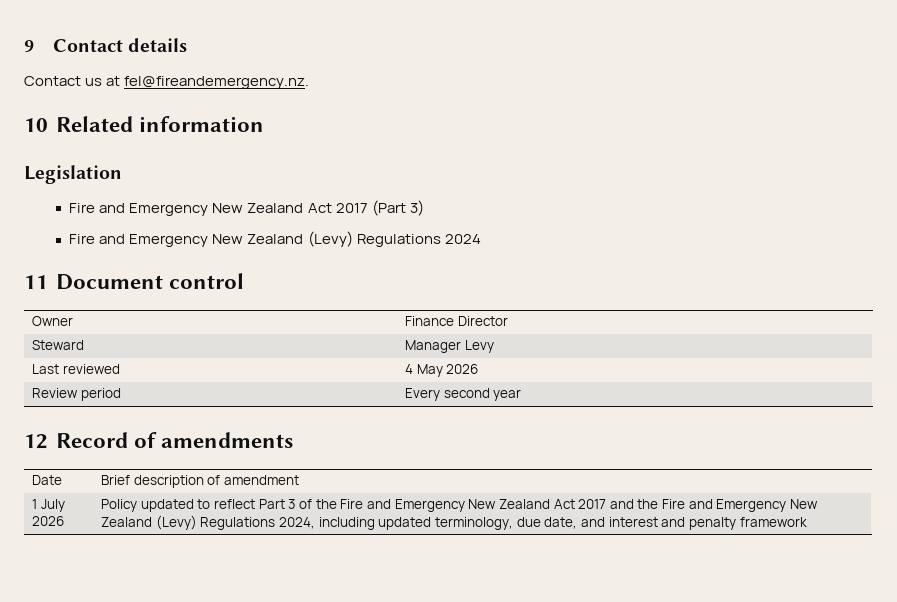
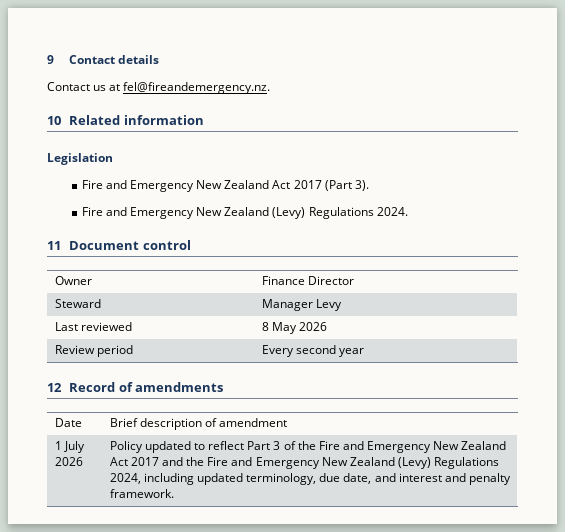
[409,200,424,216] [69,231,481,247] 3) // Fire and Emergency New Zealand (Levy) Regulations 2024 -> [354,180,369,191] [81,207,408,219] 3). // Fire and Emergency New Zealand (Levy) Regulations 2024.
[405,364,414,374] 4 -> [261,322,269,331] 8
[739,517,807,527] framework -> [109,489,174,498] framework.

